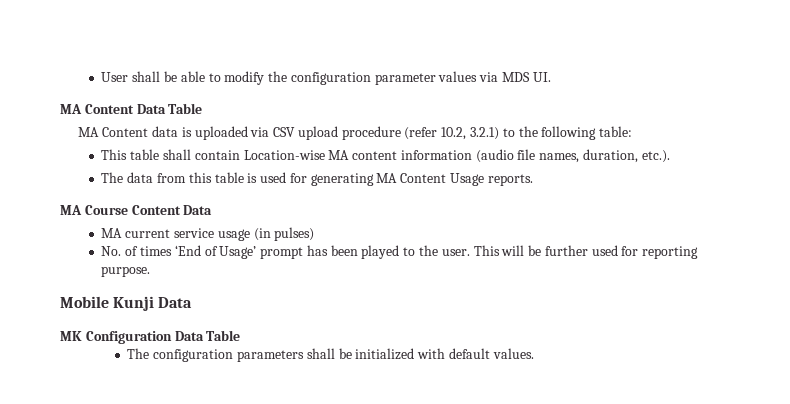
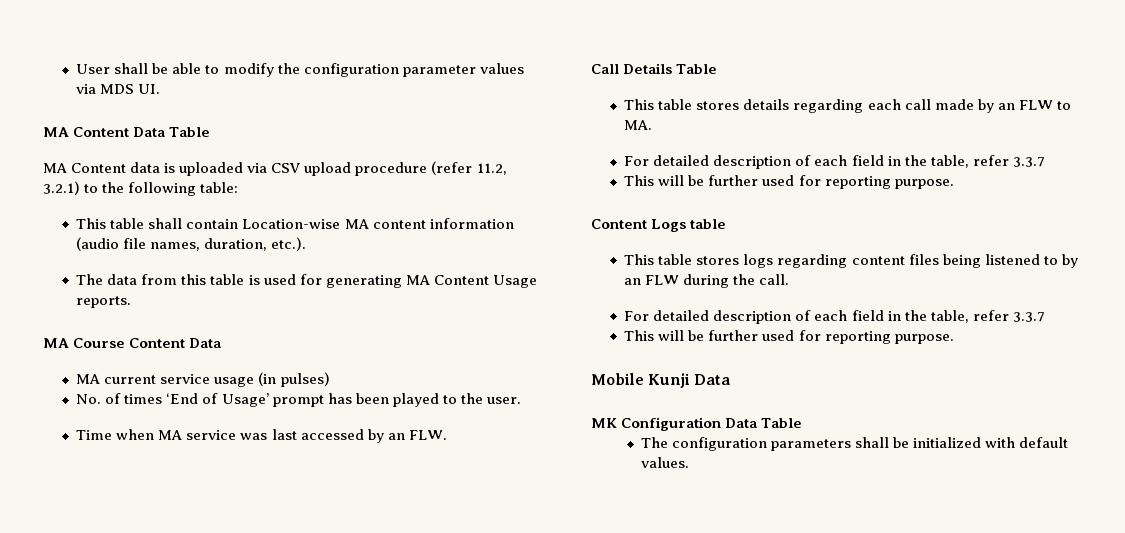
[441,127,467,140] 10.2, -> [476,163,507,175] 11.2,
(470, 252) none -> [76,429,447,443] [591,63,718,74] [624,99,1071,113] [624,120,653,130] [624,155,1045,169] [624,175,954,189] [591,219,727,232] [624,254,1078,268] [624,274,790,288] [624,310,1045,324] // Time when MA service was last accessed by an FLW. // Call Details Table // This table stores details regarding each call made by an FLW to MA. // For detailed description of each field in the table, refer 3.3.7 // This will be further used for reporting purpose. // Content Logs table // This table stores logs regarding content files being listened to by an FLW during the call. // For detailed description of each field in the table, refer 3.3.7 //

